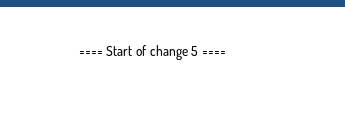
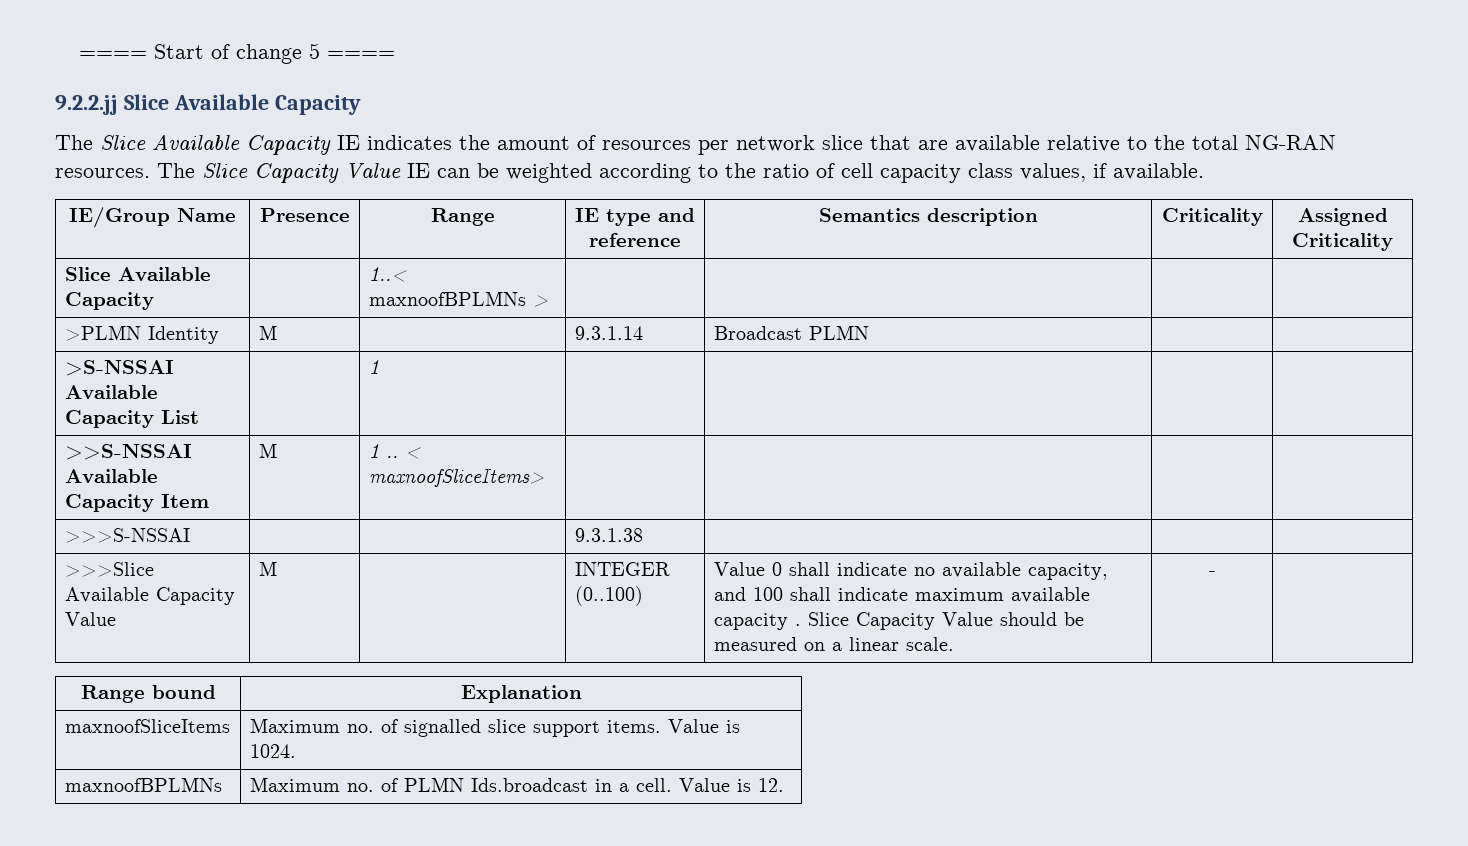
(226, 53) none -> [55,94,361,115] [55,134,1336,155] [55,163,1204,183] [69,207,236,228] [259,208,350,222] [430,208,495,226] [575,208,695,226] [589,233,681,247] [818,208,1038,226] [1161,208,1263,226] [1297,208,1388,226] [1292,233,1393,251] [64,267,211,281] [64,292,154,310] [368,267,407,282] [368,291,548,307] [64,325,219,344] [258,325,277,340] [574,326,643,340] [713,325,869,340] [64,360,174,376] [64,385,158,399] [64,410,199,428] [368,360,379,374] [64,444,192,460] [64,469,158,483] [64,494,209,512] [258,443,277,458] [368,444,421,459] [368,468,544,487] [64,528,190,543] [574,528,643,542] [64,562,154,577] [64,587,235,605] [64,612,116,626] [258,561,277,576] [574,562,670,576] [574,586,643,606] [713,562,1108,580] [713,587,1090,603] [713,612,1084,630] [713,637,954,651] [1208,571,1216,576] [80,685,216,703] [460,685,582,703] [64,719,230,733] [249,718,740,737] [249,744,296,758] [64,777,222,792] [249,777,784,792] // 9.2.2.jj Slice Available Capacity // The Slice Available Capacity IE indicates the amount of resources per network slice that are available relative to the total NG-RAN resources. The Slice Capacity Value IE can be weighted according to the ratio of cell capacity class values, if available. // IE/Group Name | Presence | Range | IE type and reference | Semantics description | Criticality | Assigned Criticality // Slice Available Capacity | | 1..< maxnoofBPLMNs > | | | | // >PLMN Identity | M | | 9.3.1.14 | Broadcast PLMN | | // >S-NSSAI Available Capacity List | | 1 | | | | // >>S-NSSAI Available Capacity Item | M | 1 .. < maxnoofSliceItems> | | | | // >>>S-NSSAI | | | 9.3.1.38 | | | // >>>Slice Available Capacity Value | M | | INTEGER (0..100) | Value 0 shall indicate no available capacity, and 100 shall indicate maximum available capacity . Slice Capacity Value should be measured on a linear scale. | - | // Range bound | Explanation // maxnoofSliceItems | Maximum no. of signalled slice support items. Value is 1024. // maxnoofBPLMNs | Maximum no. of PLMN Ids.broadcast in a cell. Value is 12.

